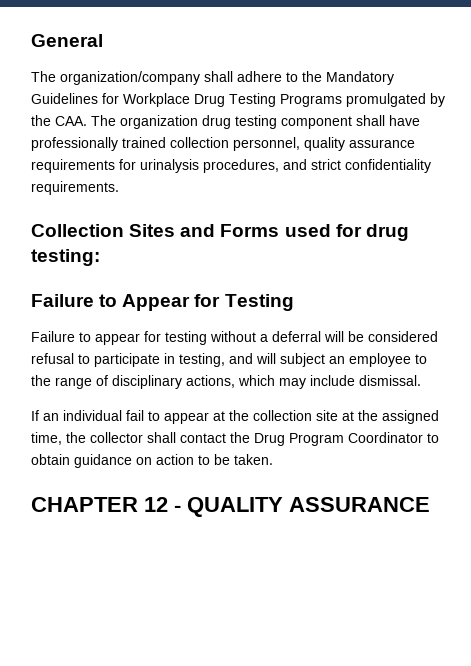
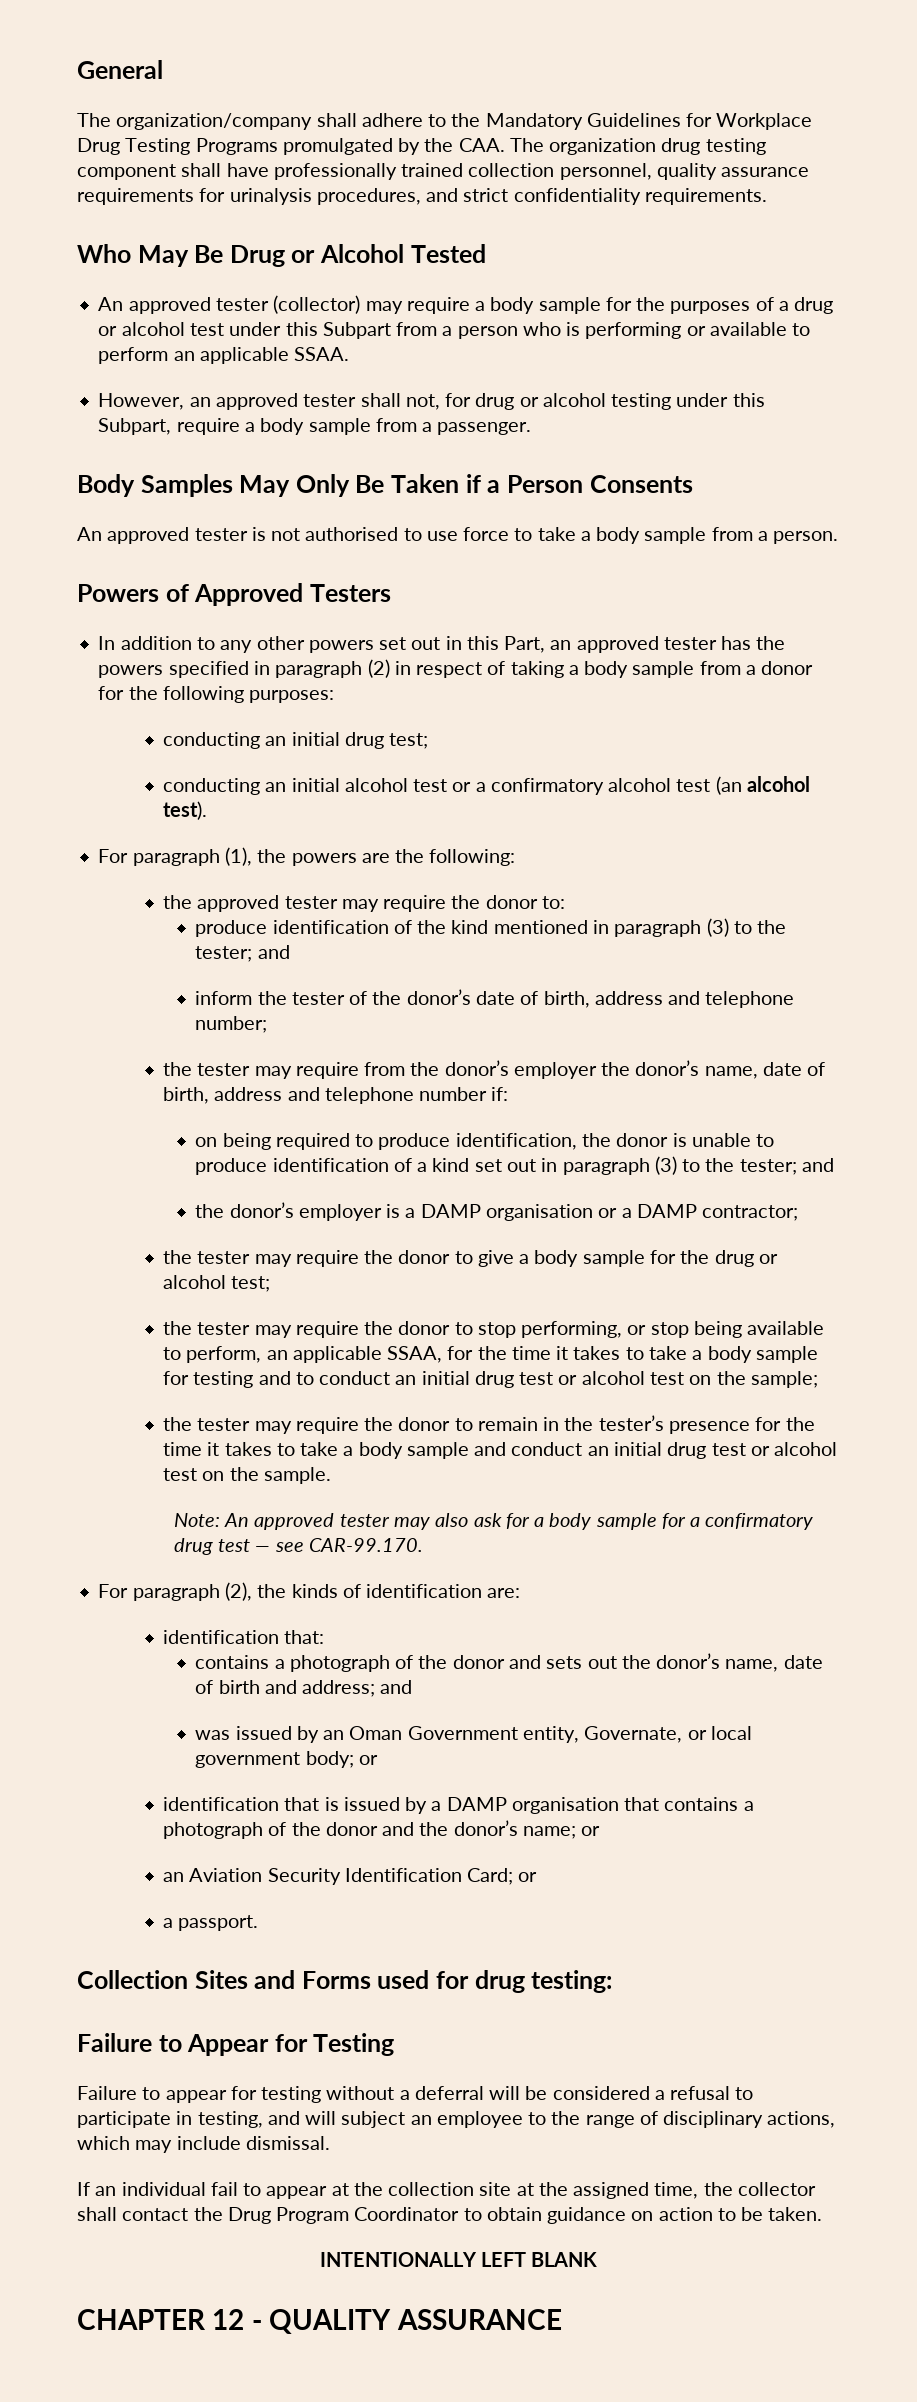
(119, 188) none -> [77,244,486,267] [98,295,834,314] [98,322,811,339] [98,347,350,364] [98,393,765,410] [98,418,532,435] [77,474,693,497] [77,527,839,544] [77,583,391,606] [98,636,786,653] [98,659,814,678] [98,686,335,703] [163,732,429,749] [163,776,810,795] [163,801,208,820] [98,847,516,866] [163,895,565,912] [195,918,787,937] [195,945,290,962] [195,989,795,1008] [195,1016,268,1033] [163,1060,826,1079] [163,1087,509,1104] [195,1133,775,1150] [195,1156,834,1175] [195,1202,799,1221] [163,1250,778,1267] [163,1275,271,1292] [163,1321,825,1338] [163,1346,818,1363] [163,1371,818,1388] [163,1415,815,1434] [163,1442,838,1459] [163,1467,331,1484] [173,1513,814,1530] [173,1538,423,1555] [98,1582,521,1601] [163,1630,325,1644] [195,1653,823,1672] [195,1680,413,1697] [195,1726,752,1743] [195,1751,378,1768] [163,1797,754,1814] [163,1820,601,1839] [163,1868,538,1885] [163,1915,259,1931] // Who May Be Drug or Alcohol Tested // An approved tester (collector) may require a body sample for the purposes of a drug or alcohol test under this Subpart from a person who is performing or available to perform an applicable SSAA. // However, an approved tester shall not, for drug or alcohol testing under this Subpart, require a body sample from a passenger. // Body Samples May Only Be Taken if a Person Consents // An approved tester is not authorised to use force to take a body sample from a person. // Powers of Approved Testers // In addition to any other powers set out in this Part, an approved tester has the powers specified in paragraph (2) in respect of taking a body sample from a donor for the following purposes: // conducting an initial drug test; // conducting an initial alcohol test or a confirmatory alcohol test (an alcohol test). // For paragraph (1), the powers are the following: // the approved tester may require the donor to: // produce identification of the kind mentioned in paragraph (3) to the tester; and // inform the tester of the donor’s date of birth, address and telephone number; // the tester may require from the donor’s employer the donor’s name, date of birth, address and telephone number if: // on being required to produce identification, the donor is unable to produce identification of a kind set out in paragraph (3) to the tester; and // the donor’s employer is a DAMP organisation or a DAMP contractor; // the tester may require the donor to give a body sample for the drug or alcohol test; // the tester may require the donor to stop performing, or stop being available to perform, an applicable SSAA, for the time it takes to take a body sample for testing and to conduct an initial drug test or alcohol test on the sample; // the tester may require the donor to remain in the tester’s presence for the time it takes to take a body sample and conduct an initial drug test or alcohol test on the sample. // Note: An approved tester may also ask for a body sample for a confirmatory drug test — see CAR-99.170. // For paragraph (2), the kinds of identification are: // identification that: // contains a photograph of the donor and sets out the donor’s name, date of birth and address; and // was issued by an Oman Government entity, Governate, or local government body; or // identification that is issued by a DAMP organisation that contains a photograph of the donor and the donor’s name; or // an Aviation Security Identification Card; or // a passport.
(438, 336) none -> [654,2090,665,2100] a
(273, 459) none -> [319,2252,598,2267] // INTENTIONALLY LEFT BLANK

